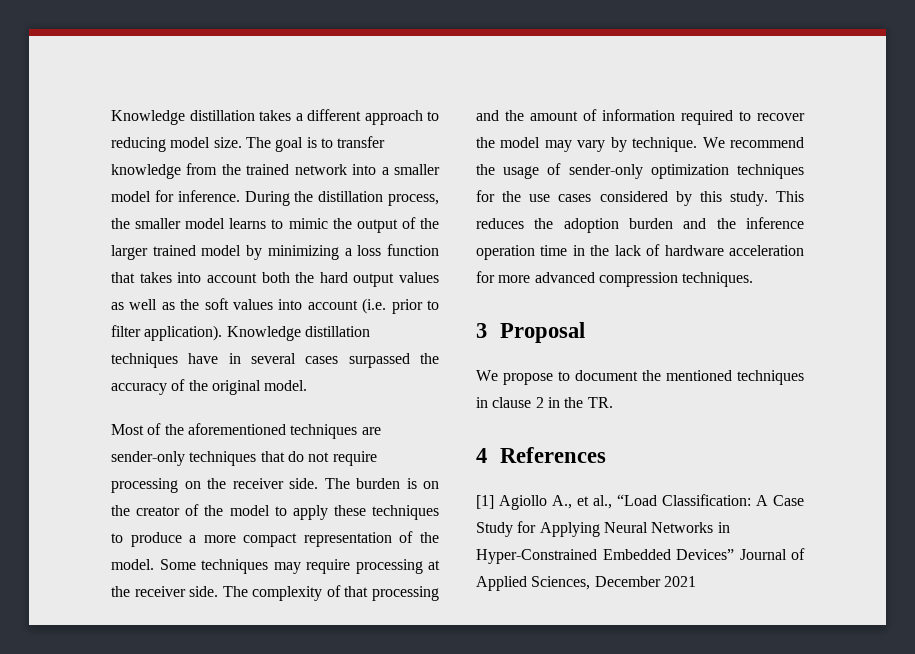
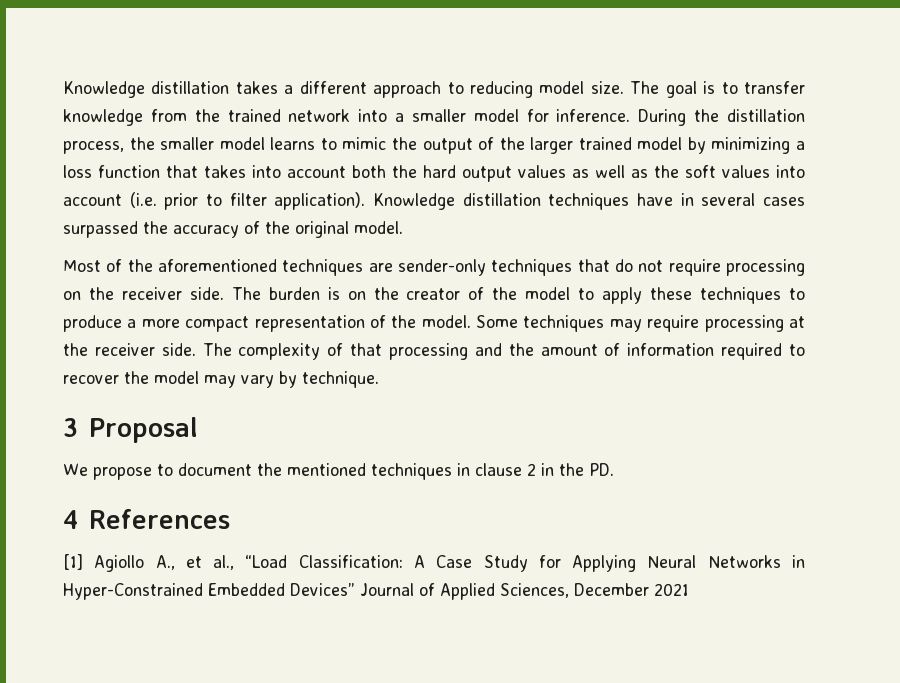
[702,137,804,148] [476,163,804,179] [476,190,804,206] [476,217,804,233] [476,244,804,260] [476,271,754,287] We recommend the usage of sender-only optimization techniques for the use cases considered by this study. This reduces the adoption burden and the inference operation time in the lack of hardware acceleration for more advanced compression techniques. -> (379, 379) none
[587,397,613,408] TR. -> [589,463,614,476] PD.

